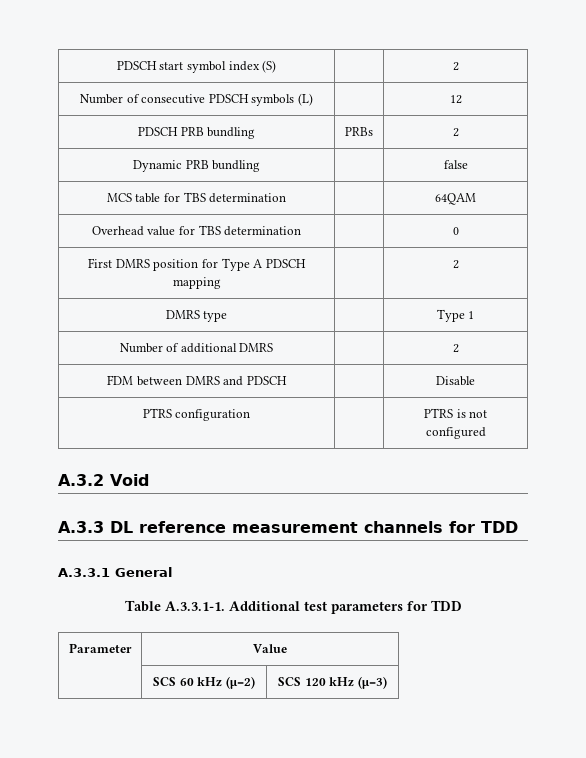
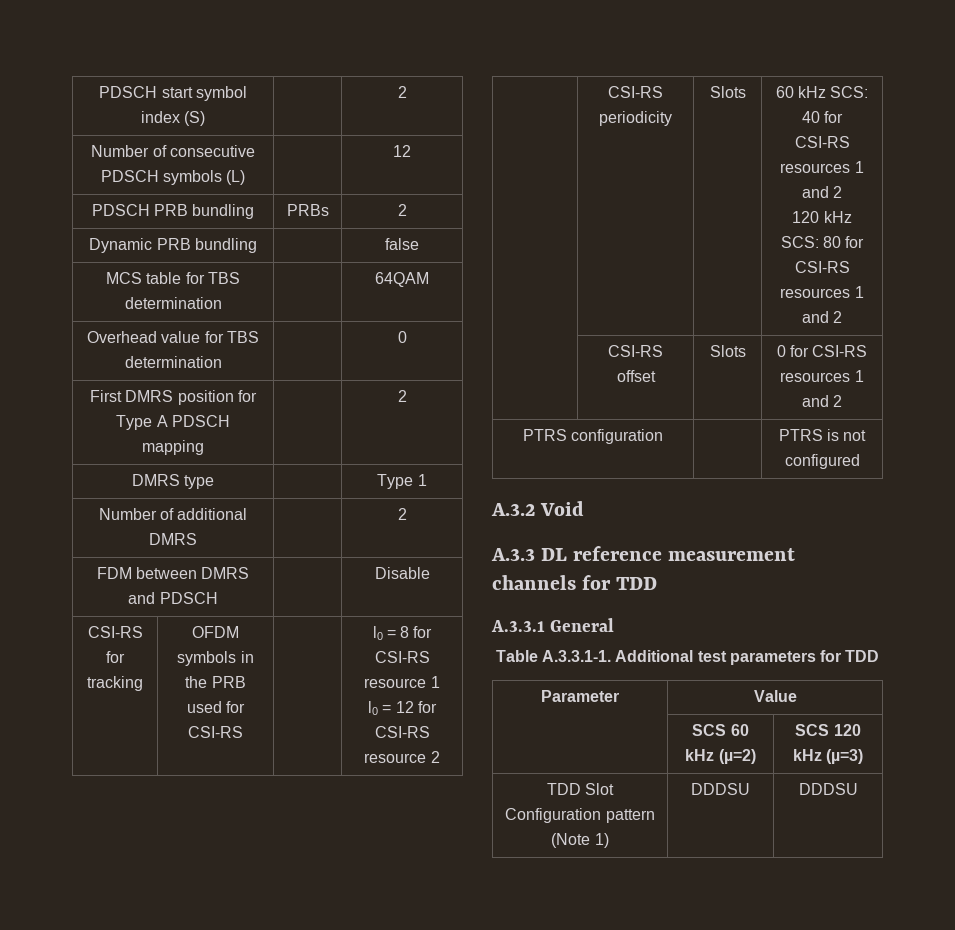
(475, 381) none -> [87,626,143,638] [106,651,125,663] [87,676,143,691] [192,626,239,638] [177,651,254,666] [185,676,246,688] [186,701,246,713] [188,726,243,738] [372,626,433,640] [374,651,430,663] [364,676,440,688] [368,701,437,715] [374,726,430,738] [364,751,440,763] [608,86,663,98] [599,111,672,126] [709,86,746,98] [775,86,869,98] [801,111,844,123] [794,136,850,148] [780,161,864,173] [801,186,843,198] [792,211,852,223] [780,236,865,248] [794,261,850,273] [780,286,864,298] [801,311,843,323] [608,345,663,357] [616,370,656,382] [709,345,746,357] [776,345,868,357] [780,370,864,382] [801,395,843,407] // CSI-RS for tracking | OFDM symbols in the PRB used for CSI-RS | | l0 = 8 for CSI-RS resource 1 // l0 = 12 for CSI-RS resource 2 // | CSI-RS periodicity | Slots | 60 kHz SCS: 40 for CSI-RS resources 1 and 2 // 120 kHz SCS: 80 for CSI-RS resources 1 and 2 // | CSI-RS offset | Slots | 0 for CSI-RS resources 1 and 2
(387, 682) none -> [546,783,615,795] [505,808,655,823] [551,833,609,848] [691,783,750,795] [798,783,858,795] // TDD Slot Configuration pattern (Note 1) | DDDSU | DDDSU

